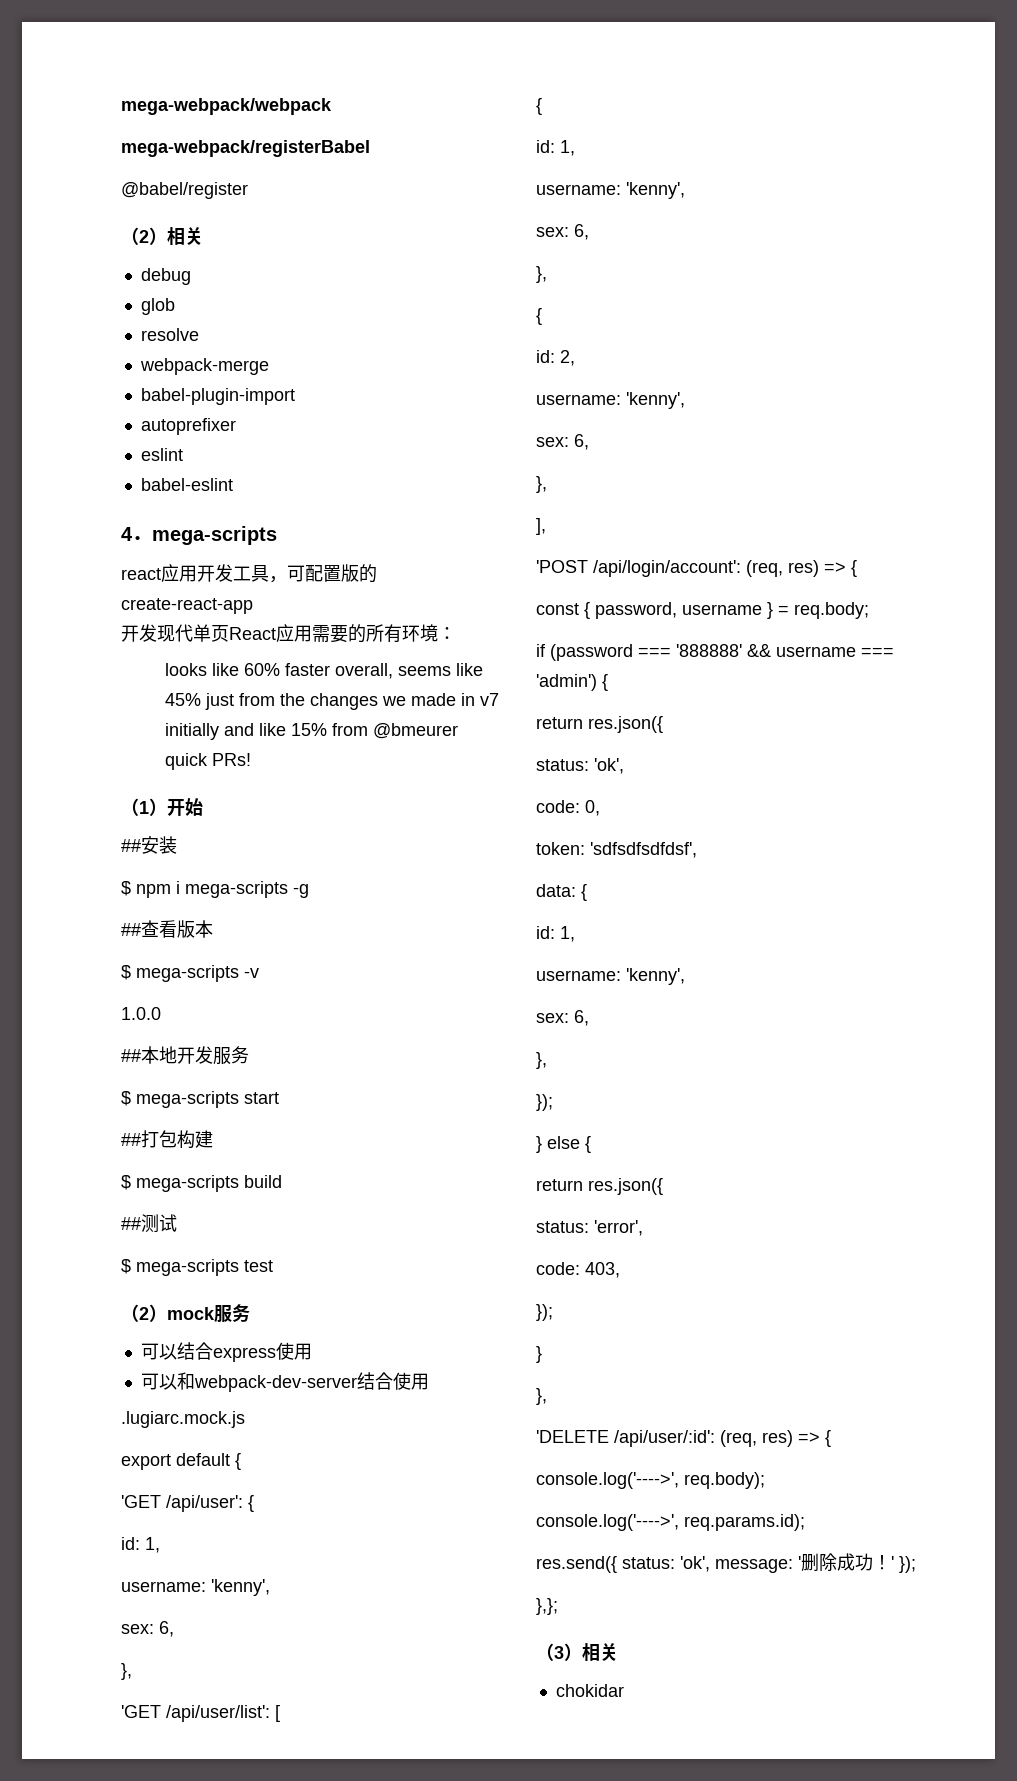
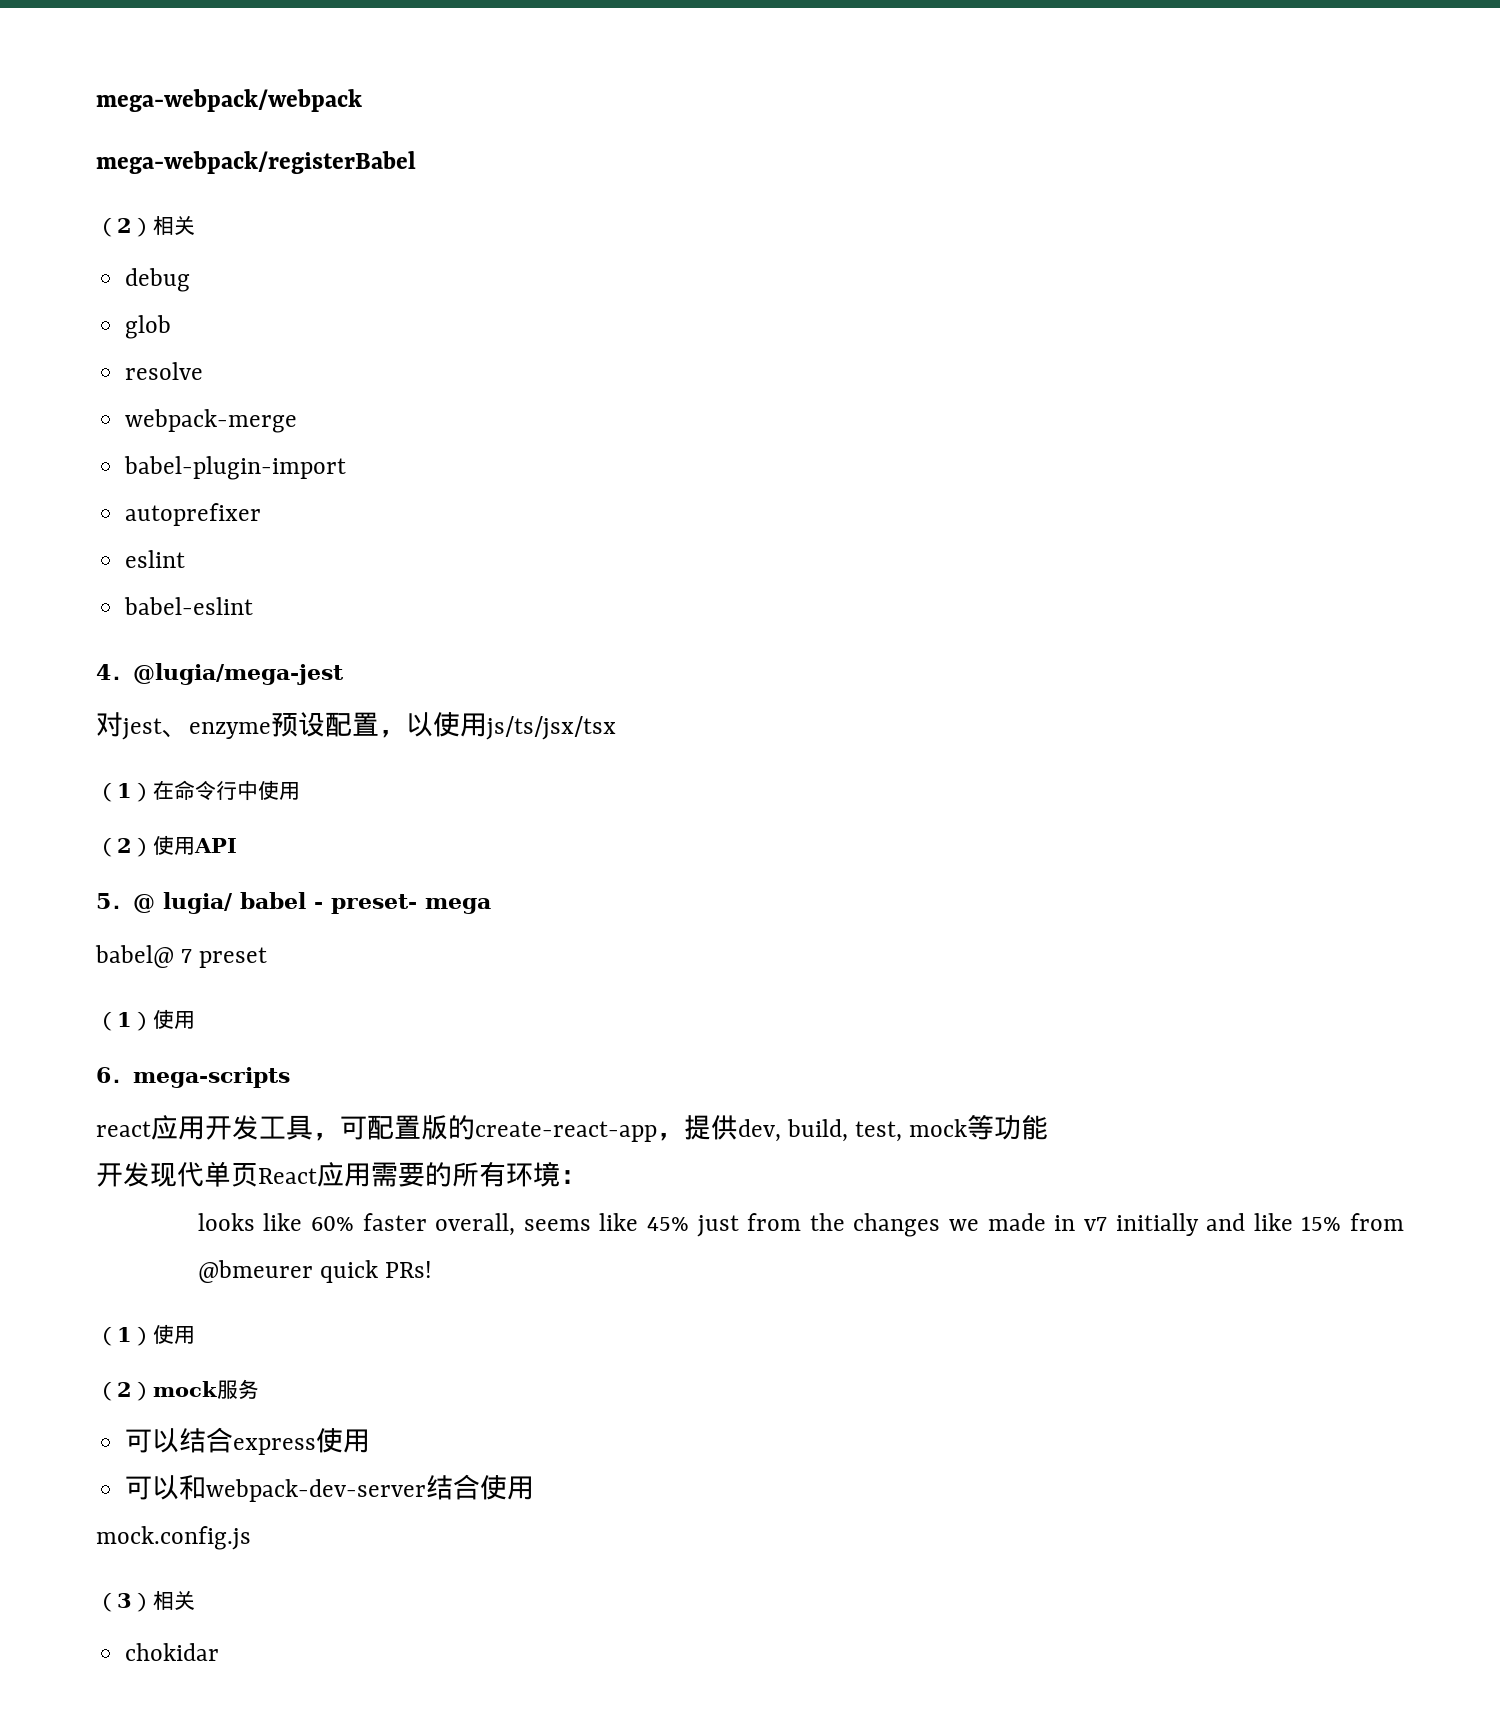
[121,182,248,199] // @babel/register -> (416, 162) none
(152, 538) none -> [133,663,344,685] [96,712,616,740] [96,780,300,802] [96,835,237,857] [96,892,491,914] [95,945,268,968] [96,1009,195,1031] [96,1067,133,1083] @lugia/mega-jest // 对jest、enzyme预设配置，以使用js/ts/jsx/tsx // （1）在命令行中使用 // （2）使用API // 5．@ lugia/ babel - preset- mega // babel@ 7 preset // （1）使用 // 6．
(253, 606) none -> [657,1114,1049,1142] ，提供dev, build, test, mock等功能
[167,798,203,816] [121,836,177,854] [121,881,309,898] [121,920,213,938] [121,965,259,982] [121,1007,161,1020] [121,1046,249,1065] [121,1091,279,1108] [121,1130,213,1149] [121,1175,282,1192] [121,1214,177,1233] [121,1259,273,1276] 开始 // ##安装 // $ npm i mega-scripts -g // ##查看版本 // $ mega-scripts -v // 1.0.0 // ##本地开发服务 // $ mega-scripts start // ##打包构建 // $ mega-scripts build // ##测试 // $ mega-scripts test -> [153,1324,195,1344] 使用
[121,1411,245,1428] [121,1453,241,1470] [121,1495,254,1512] [121,1537,160,1553] [121,1579,270,1596] [121,1621,174,1637] [121,1663,132,1680] [121,1705,280,1722] [536,98,542,115] [536,140,575,156] [536,182,685,199] [536,224,589,240] [536,266,547,283] [536,308,542,325] [536,350,575,366] [536,392,685,409] [536,434,589,450] [536,476,547,493] [536,518,546,535] [536,560,857,577] [536,602,869,619] [536,644,894,661] [536,674,608,691] [536,716,663,733] [536,758,624,774] [536,800,600,816] [536,842,697,858] [536,884,587,901] [536,926,575,942] [536,968,685,985] [536,1010,589,1026] [536,1052,547,1069] [536,1094,553,1111] [536,1136,591,1153] [536,1178,663,1195] [536,1220,643,1236] [536,1262,620,1278] [536,1304,553,1321] [536,1346,542,1363] [536,1388,547,1405] [536,1430,831,1447] [536,1472,765,1489] [536,1514,805,1531] [536,1553,916,1573] [536,1598,558,1615] .lugiarc.mock.js // export default { // 'GET /api/user': { // id: 1, // username: 'kenny', // sex: 6, // }, // 'GET /api/user/list': [ // { // id: 1, // username: 'kenny', // sex: 6, // }, // { // id: 2, // username: 'kenny', // sex: 6, // }, // ], // 'POST /api/login/account': (req, res) => { // const { password, username } = req.body; // if (password === '888888' && username === 'admin') { // return res.json({ // status: 'ok', // code: 0, // token: 'sdfsdfsdfdsf', // data: { // id: 1, // username: 'kenny', // sex: 6, // }, // }); // } else { // return res.json({ // status: 'error', // code: 403, // }); // } // }, // 'DELETE /api/user/:id': (req, res) => { // console.log('---->', req.body); // console.log('---->', req.params.id); // res.send({ status: 'ok', message: '删除成功！' }); // },}; -> [96,1526,251,1550] mock.config.js

